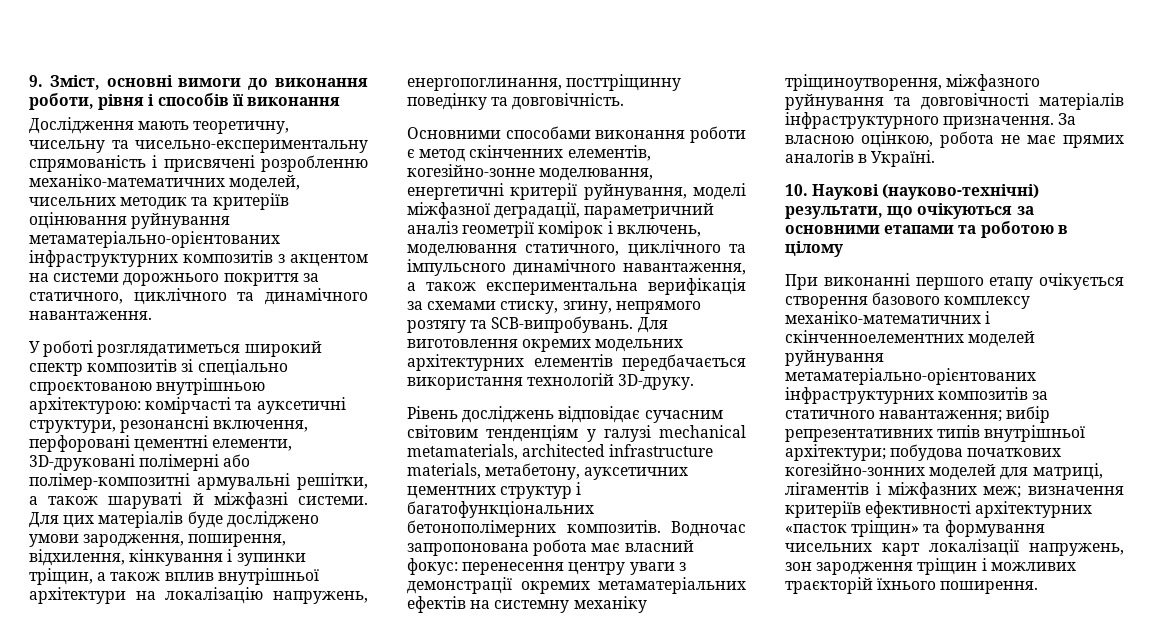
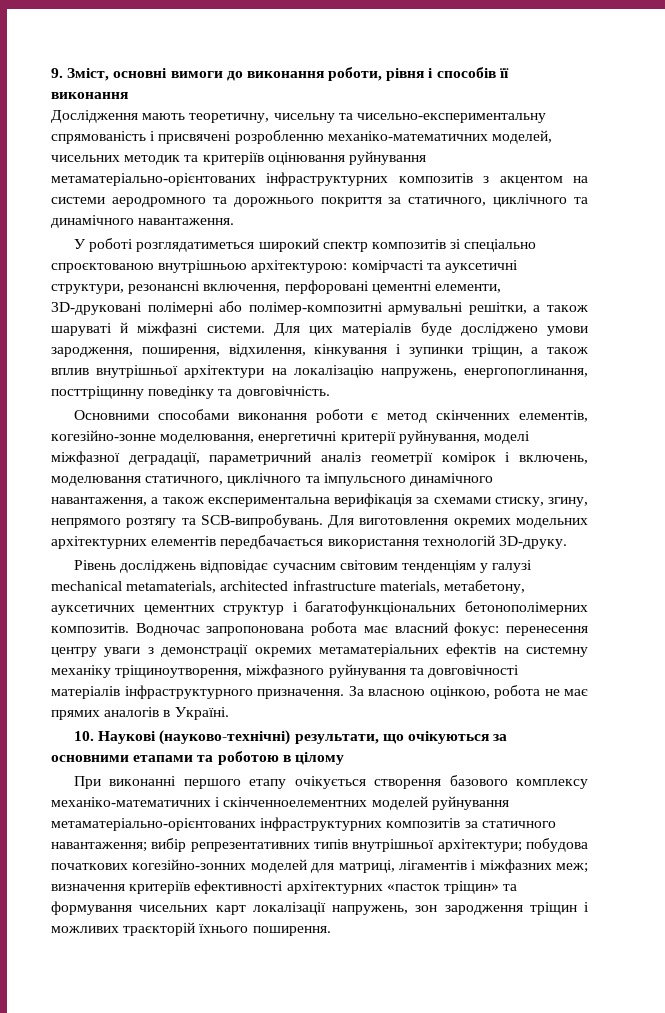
(120, 277) none -> [111,197,227,207] аеродромного та

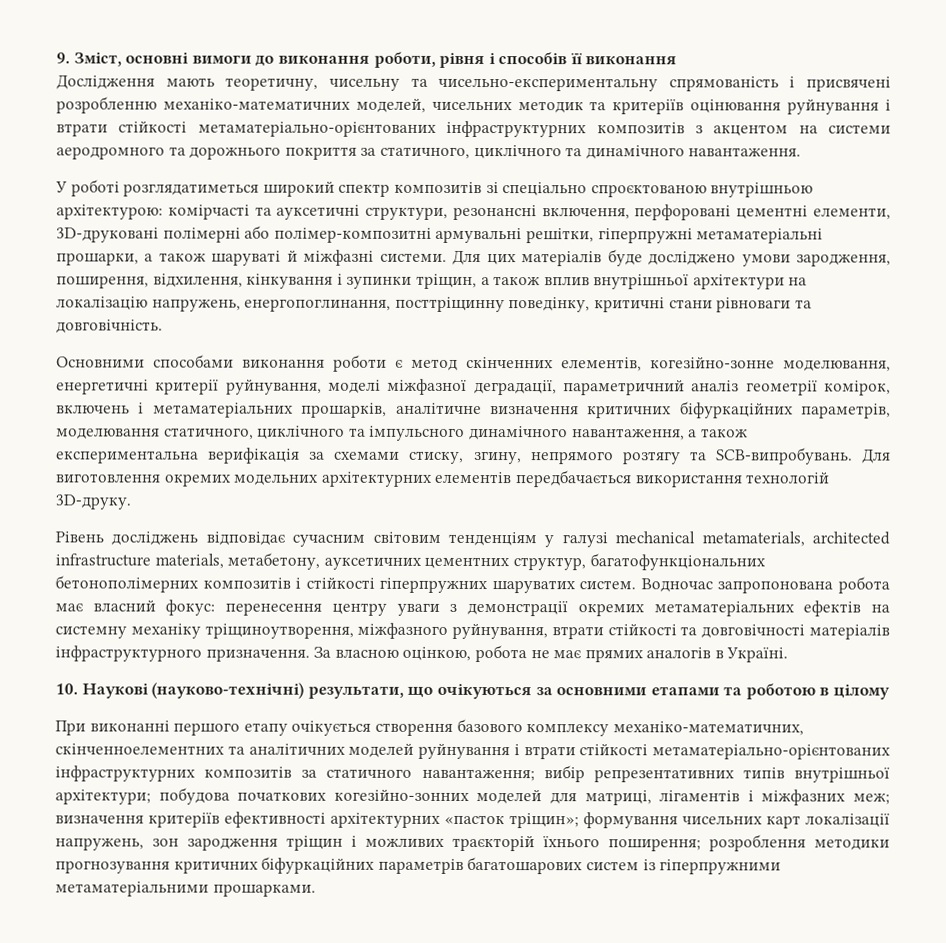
(426, 158) none -> [885,99,891,111] [56,120,188,137] і втрати стійкості
(527, 308) none -> [597,228,824,244] [56,252,139,266] гіперпружні метаматеріальні прошарки,
[148,386,215,399] поведінку -> [508,297,792,313] поведінку, критичні стани рівноваги
[441,452,588,465] комірок і включень, -> [824,380,891,396] [56,401,891,419] комірок, включень і метаматеріальних прошарків, аналітичне визначення критичних біфуркаційних параметрів,
[223,601,589,615] [51,623,129,633] структур і багатофункціональних бетонополімерних композитів. -> [512,553,766,571] [55,575,637,594] структур, багатофункціональних бетонополімерних композитів і стійкості гіперпружних шаруватих систем.
[328,664,406,678] руйнування -> [452,622,677,640] руйнування, втрати стійкості
[51,796,509,810] механіко-математичних і скінченноелементних моделей руйнування -> [612,721,804,736] [55,742,649,760] механіко-математичних, скінченноелементних та аналітичних моделей руйнування і втрати стійкості
[443,881,518,894] тріщин» та -> [509,813,579,829] тріщин»;
[252,926,331,936] поширення. -> [608,834,890,852] [55,856,782,875] [55,881,316,897] поширення; розроблення методики прогнозування критичних біфуркаційних параметрів багатошарових систем із гіперпружними метаматеріальними прошарками.

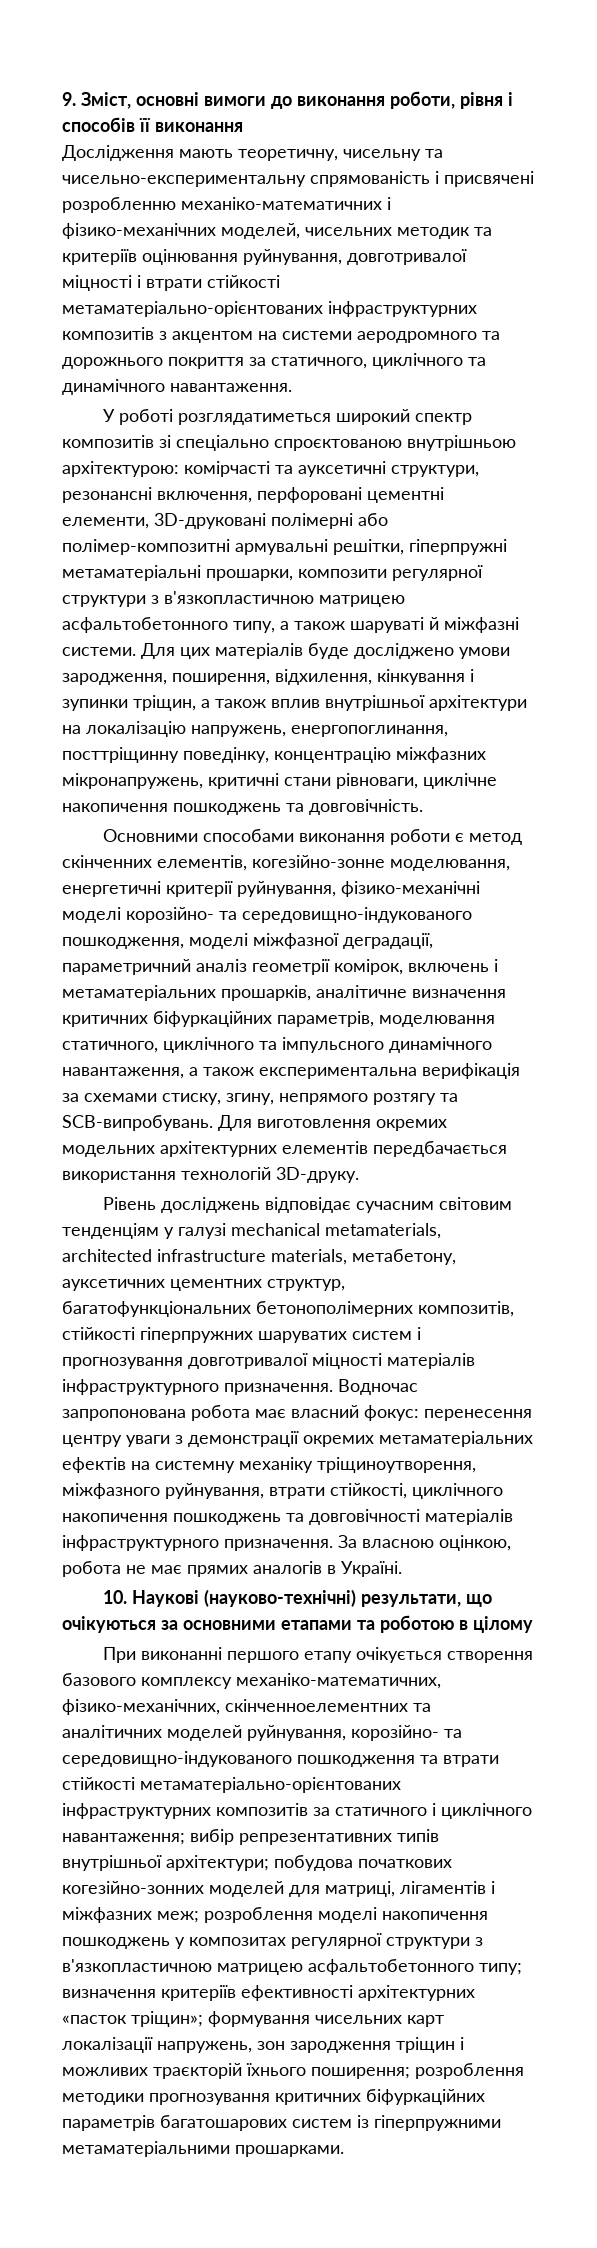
(351, 104) none -> [387,197,391,210] [62,223,216,239] і фізико-механічних
[787,98,880,115] руйнування -> [243,249,467,265] [62,275,132,291] руйнування, довготривалої міцності
(139, 259) none -> [298,565,483,581] [62,591,405,607] [62,617,275,633] композити регулярної структури з в'язкопластичною матрицею асфальтобетонного типу,
[593,297,792,313] критичні стани рівноваги -> [274,747,486,763] [62,773,497,789] [62,803,281,815] концентрацію міжфазних мікронапружень, критичні стани рівноваги, циклічне накопичення пошкоджень
(322, 386) none -> [341,881,480,897] [62,907,472,923] [62,937,184,949] фізико-механічні моделі корозійно- та середовищно-індукованого пошкодження,
[202,577,302,589] композитів і -> [418,1301,514,1317] композитів,
[579,580,637,590] систем. -> [352,1327,421,1340] [62,1353,475,1369] [62,1379,333,1395] систем і прогнозування довготривалої міцності матеріалів інфраструктурного призначення.
[607,623,677,636] стійкості -> [330,1483,503,1499] [62,1513,281,1525] стійкості, циклічного накопичення пошкоджень
(804, 728) none -> [62,1699,220,1715] фізико-механічних,
[418,742,520,760] руйнування і -> [247,1725,462,1741] [62,1751,438,1767] руйнування, корозійно- та середовищно-індукованого пошкодження та
(413, 773) none -> [432,1803,532,1819] і циклічного
(891, 799) none -> [204,1907,488,1923] [62,1933,483,1949] [62,1959,522,1975] розроблення моделі накопичення пошкоджень у композитах регулярної структури з в'язкопластичною матрицею асфальтобетонного типу;

